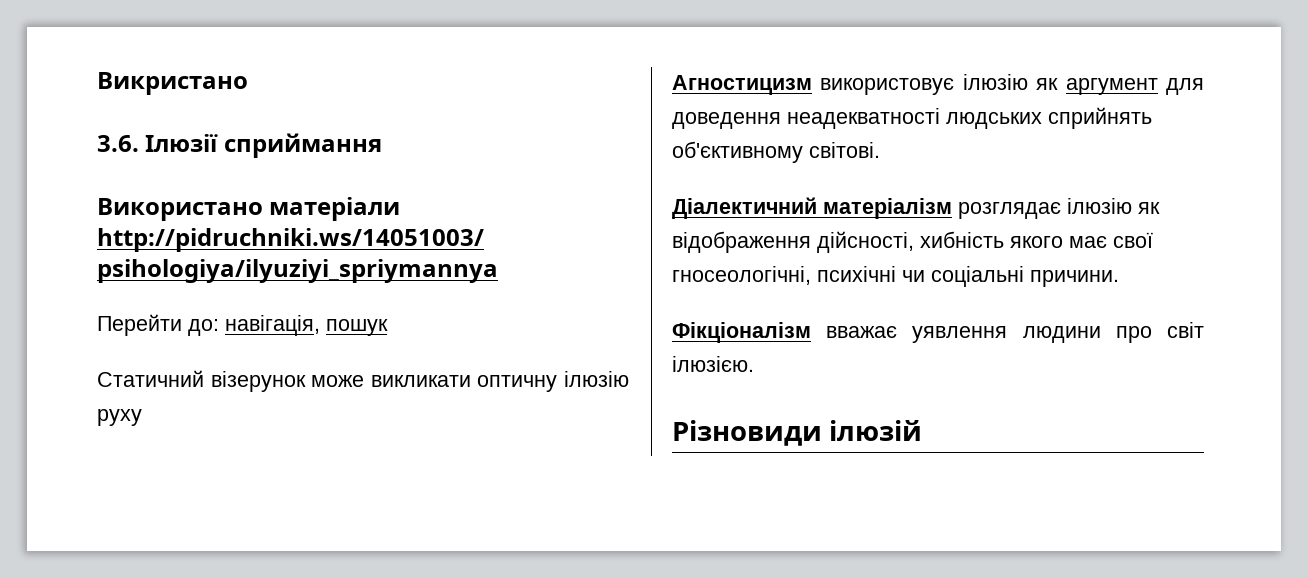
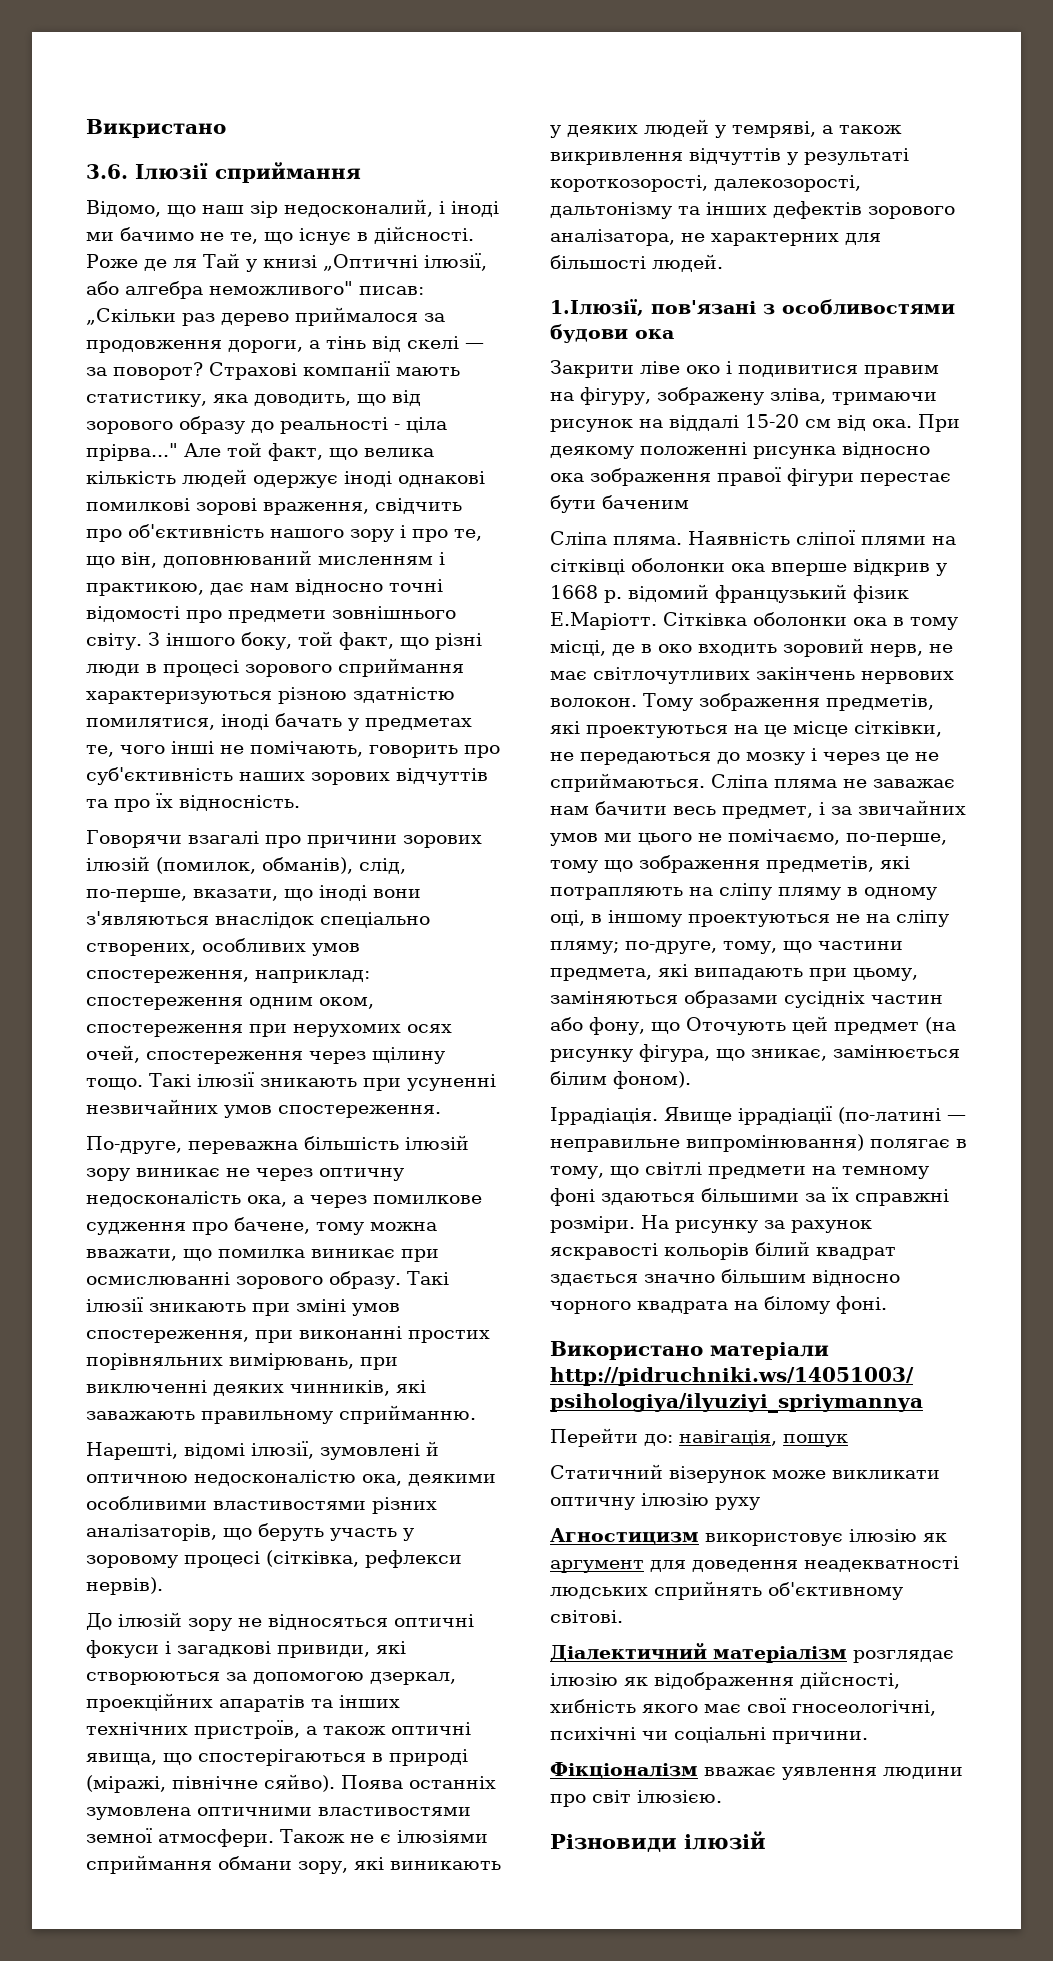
(382, 145) none -> [86,199,499,218] [86,226,474,245] [86,253,487,272] [86,281,424,299] [86,307,445,326] [86,336,484,353] [86,361,460,380] [86,390,421,407] [86,416,447,434] [86,442,434,461] [86,469,485,488] [86,498,462,515] [86,524,482,542] [86,550,445,568] [86,579,443,596] [86,606,456,623] [86,631,482,650] [86,658,464,677] [86,687,455,704] [86,713,472,731] [86,741,500,758] [86,767,488,785] [86,793,300,812] [86,830,482,848] [86,856,406,874] [86,885,421,902] [86,911,430,928] [86,938,360,956] [86,970,370,983] [86,997,374,1010] [86,1024,452,1037] [86,1045,445,1064] [86,1072,496,1091] [86,1099,441,1118] [86,1135,469,1154] [86,1168,404,1181] [86,1191,482,1208] [86,1217,437,1235] [86,1249,439,1262] [86,1271,449,1289] [86,1297,400,1316] [86,1326,490,1343] [86,1353,398,1370] [86,1380,426,1396] [86,1405,476,1424] [86,1441,439,1460] [86,1470,496,1486] [86,1496,437,1514] [86,1523,414,1541] [86,1550,462,1568] [86,1577,163,1595] [86,1612,474,1631] [86,1640,406,1658] [86,1672,456,1685] [86,1693,400,1712] [86,1720,471,1739] [86,1749,468,1766] [86,1774,496,1793] [86,1807,471,1820] [86,1828,488,1847] [86,1855,501,1874] [550,119,902,138] [550,148,909,165] [550,175,861,192] [550,201,955,219] [550,229,881,246] [550,254,723,272] [550,299,955,316] [550,324,674,343] [550,360,939,378] [550,387,937,405] [550,414,960,432] [550,442,930,459] [550,467,951,486] [550,495,689,513] [550,530,956,545] [550,558,947,576] [550,584,909,603] [550,612,958,630] [550,638,953,657] [550,667,954,684] [550,693,934,711] [550,721,942,738] [550,748,939,765] [550,773,955,792] [550,800,966,819] [550,829,947,846] [550,855,910,873] [550,883,937,900] [550,910,949,927] [550,941,903,954] [550,964,918,981] [550,990,943,1008] [550,1016,956,1035] [550,1044,960,1062] [550,1071,691,1089] [550,1106,966,1125] [550,1134,967,1152] [550,1162,929,1179] [550,1187,949,1206] [550,1215,872,1233] [550,1241,896,1260] [550,1269,900,1286] [550,1296,887,1314] // Відомо, що наш зір недосконалий, і іноді ми бачимо не те, що існує в дійсності. Роже де ля Тай у книзі „Оптичні ілюзії, або алгебра неможливого" писав: „Скільки раз дерево приймалося за продовження дороги, а тінь від скелі — за поворот? Страхові компанії мають статистику, яка доводить, що від зорового образу до реальності - ціла прірва..." Але той факт, що велика кількість людей одержує іноді однакові помилкові зорові враження, свідчить про об'єктивність нашого зору і про те, що він, доповнюваний мисленням і практикою, дає нам відносно точні відомості про предмети зовнішнього світу. З іншого боку, той факт, що різні люди в процесі зорового сприймання характеризуються різною здатністю помилятися, іноді бачать у предметах те, чого інші не помічають, говорить про суб'єктивність наших зорових відчуттів та про їх відносність. // Говорячи взагалі про причини зорових ілюзій (помилок, обманів), слід, по-перше, вказати, що іноді вони з'являються внаслідок спеціально створених, особливих умов спостереження, наприклад: спостереження одним оком, спостереження при нерухомих осях очей, спостереження через щілину тощо. Такі ілюзії зникають при усуненні незвичайних умов спостереження. // По-друге, переважна більшість ілюзій зору виникає не через оптичну недосконалість ока, а через помилкове судження про бачене, тому можна вважати, що помилка виникає при осмислюванні зорового образу. Такі ілюзії зникають при зміні умов спостереження, при виконанні простих порівняльних вимірювань, при виключенні деяких чинників, які заважають правильному сприйманню. // Нарешті, відомі ілюзії, зумовлені й оптичною недосконалістю ока, деякими особливими властивостями різних аналізаторів, що беруть участь у зоровому процесі (сітківка, рефлекси нервів). // До ілюзій зору не відносяться оптичні фокуси і загадкові привиди, які створюються за допомогою дзеркал, проекційних апаратів та інших технічних пристроїв, а також оптичні явища, що спостерігаються в природі (міражі, північне сяйво). Поява останніх зумовлена оптичними властивостями земної атмосфери. Також не є ілюзіями сприймання обмани зору, які виникають у деяких людей у темряві, а також викривлення відчуттів у результаті короткозорості, далекозорості, дальтонізму та інших дефектів зорового аналізатора, не характерних для більшості людей. // 1.Ілюзії, пов'язані з особливостями будови ока // Закрити ліве око і подивитися правим на фігуру, зображену зліва, тримаючи рисунок на віддалі 15-20 см від ока. При деякому положенні рисунка відносно ока зображення правої фігури перестає бути баченим // Сліпа пляма. Наявність сліпої плями на сітківці оболонки ока вперше відкрив у 1668 р. відомий французький фізик Е.Маріотт. Сітківка оболонки ока в тому місці, де в око входить зоровий нерв, не має світлочутливих закінчень нервових волокон. Тому зображення предметів, які проектуються на це місце сітківки, не передаються до мозку і через це не сприймаються. Сліпа пляма не заважає нам бачити весь предмет, і за звичайних умов ми цього не помічаємо, по-перше, тому що зображення предметів, які потрапляють на сліпу пляму в одному оці, в іншому проектуються не на сліпу пляму; по-друге, тому, що частини предмета, які випадають при цьому, заміняються образами сусідніх частин або фону, що Оточують цей предмет (на рисунку фігура, що зникає, замінюється білим фоном). // Іррадіація. Явище іррадіації (по-латині — неправильне випромінювання) полягає в тому, що світлі предмети на темному фоні здаються більшими за їх справжні розміри. На рисунку за рахунок яскравості кольорів білий квадрат здається значно більшим відносно чорного квадрата на білому фоні.

